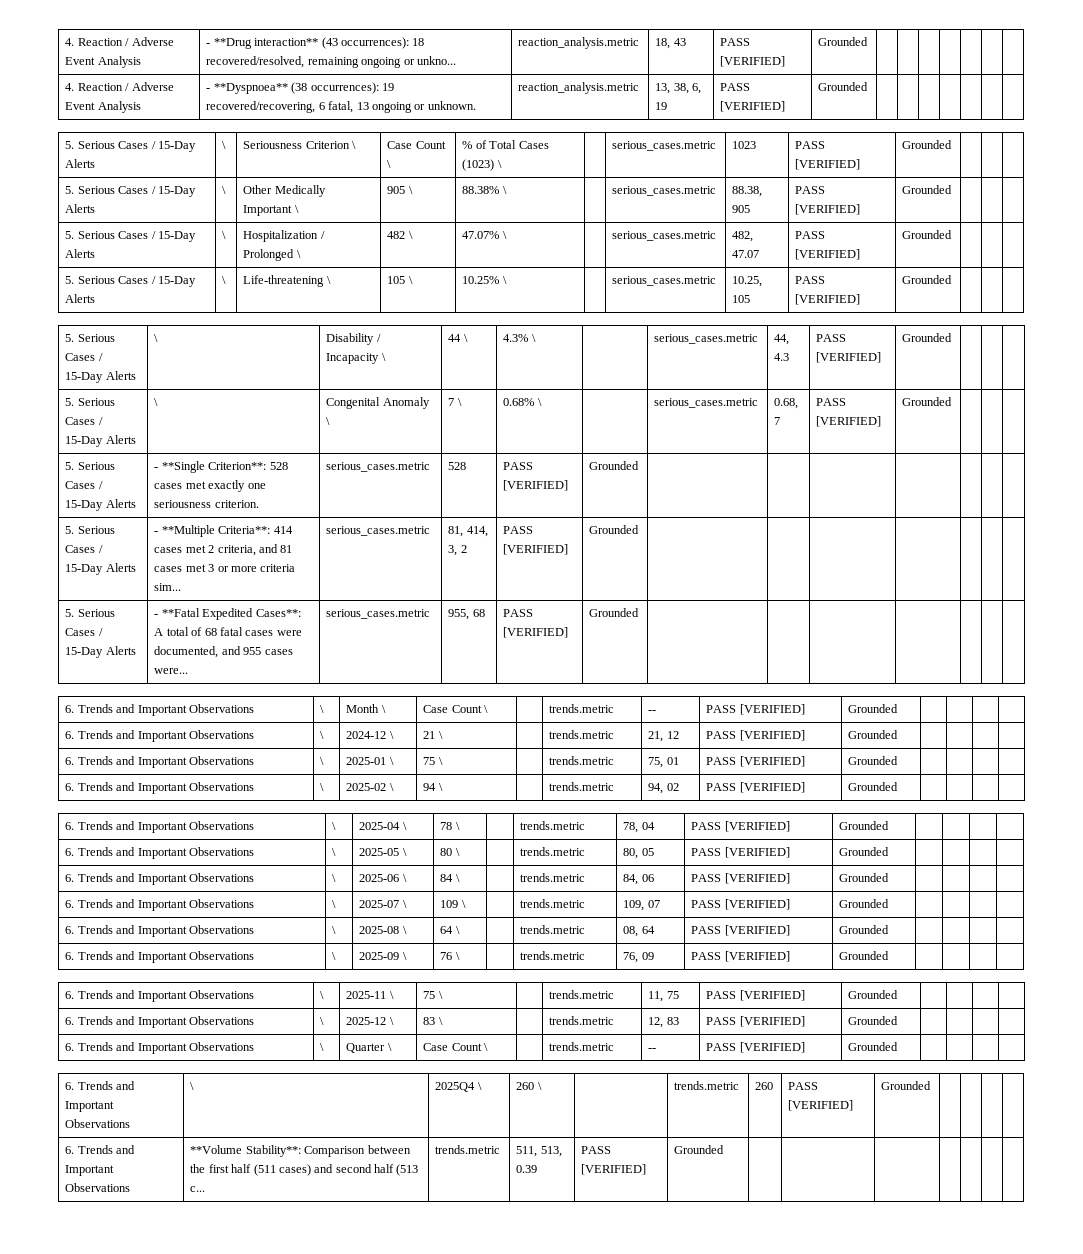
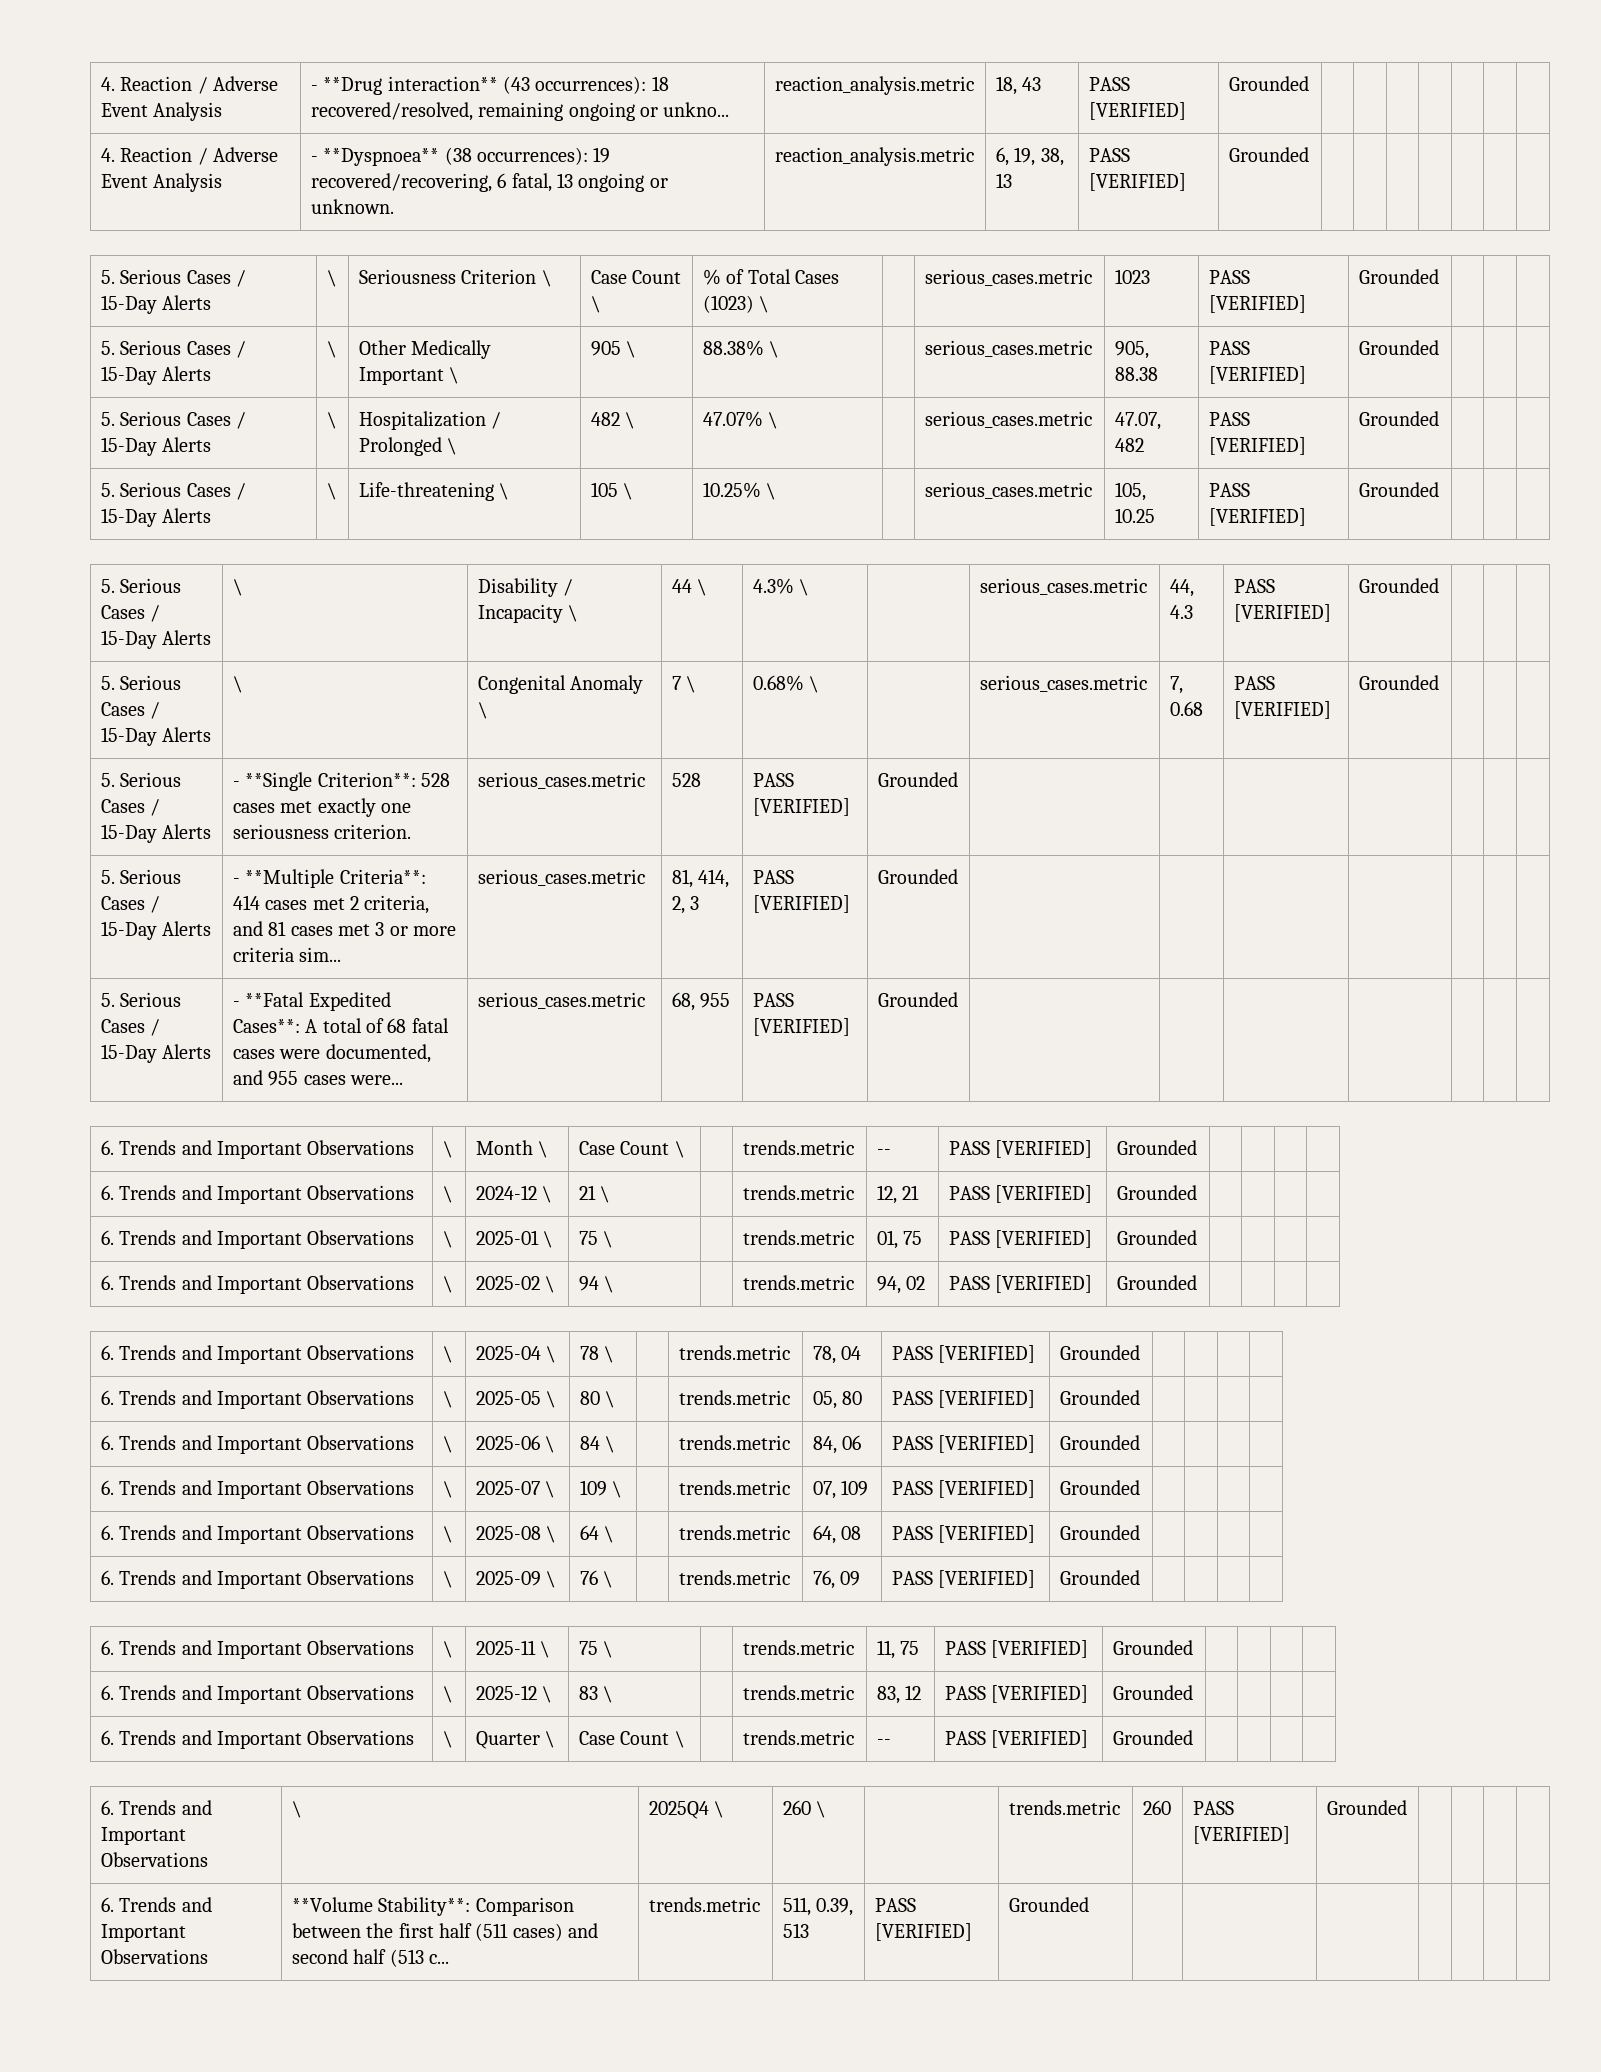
[655,83,702,94] [655,102,668,110] 13, 38, 6, 19 -> [995,147,1064,166] [995,173,1012,188] 6, 19, 38, 13
[732,186,763,197] [732,205,751,213] 88.38, 905 -> [1114,341,1149,359] [1114,367,1158,381] 905, 88.38
[732,231,754,242] [732,250,760,258] 482, 47.07 -> [1114,412,1161,430] [1114,438,1144,452] 47.07, 482
[732,276,763,287] [732,295,751,303] 10.25, 105 -> [1114,482,1146,501] [1114,508,1155,523] 105, 10.25
[774,398,799,409] [774,417,781,425] 0.68, 7 -> [1169,676,1183,694] [1169,701,1203,716] 7, 0.68
[448,545,467,556] 3, 2 -> [671,896,700,914] 2, 3
[448,609,485,620] 955, 68 -> [671,992,731,1011] 68, 955
[648,731,679,742] 21, 12 -> [876,1185,920,1204] 12, 21
[648,757,679,768] 75, 01 -> [876,1230,923,1249] 01, 75
[623,848,654,859] 80, 05 -> [812,1391,863,1409] 05, 80
[623,900,660,911] 109, 07 -> [812,1480,869,1499] 07, 109
[623,926,655,937] 08, 64 -> [812,1525,862,1544] 64, 08
[648,1017,679,1028] 12, 83 -> [876,1685,922,1704] 83, 12
[540,1146,562,1157] [516,1165,538,1173] 513, 0.39 -> [816,1898,854,1916] [782,1923,809,1938] 0.39, 513

